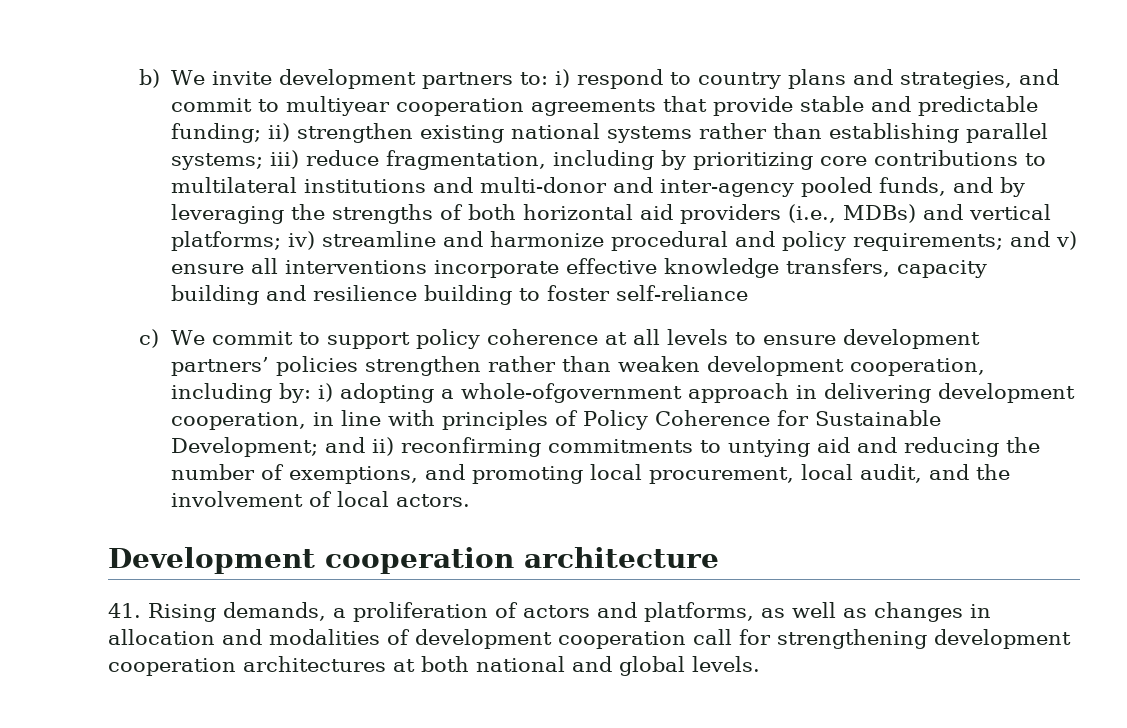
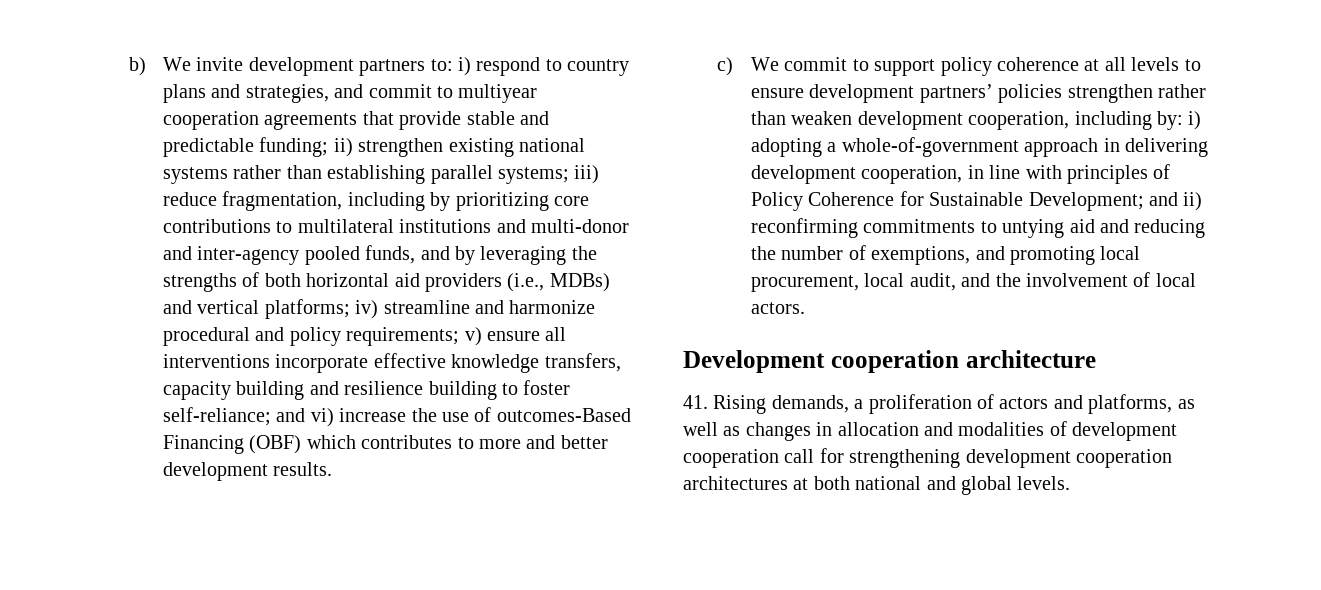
[1009,231,1050,247] and -> (460, 336) none
[615,285,748,301] self-reliance -> [163,407,631,427] [163,435,608,454] [163,462,333,481] self-reliance; and vi) increase the use of outcomes-Based Financing (OBF) which contributes to more and better development results.
[460,383,682,403] whole-ofgovernment -> [841,137,1019,157] whole-of-government

